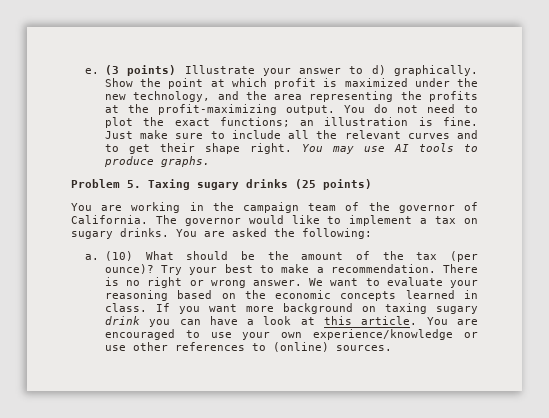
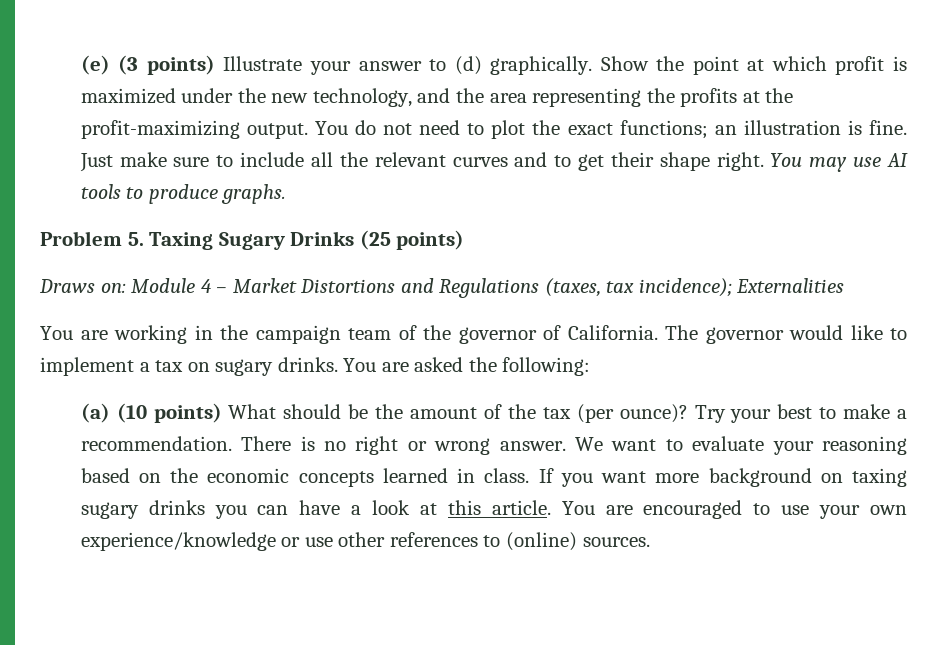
[85,68,100,74] e. -> [80,55,110,75] (e)
[371,65,386,75] d) -> [454,56,482,75] (d)
[197,179,288,190] sugary drinks -> [218,231,355,250] Sugary Drinks
(372, 184) none -> [39,278,845,298] // Draws on: Module 4 – Market Distortions and Regulations (taxes, tax incidence); Externalities
[85,251,133,261] a. (10) -> [80,403,222,423] (a) (10 points)
[104,316,140,325] drink -> [148,500,205,515] drinks

